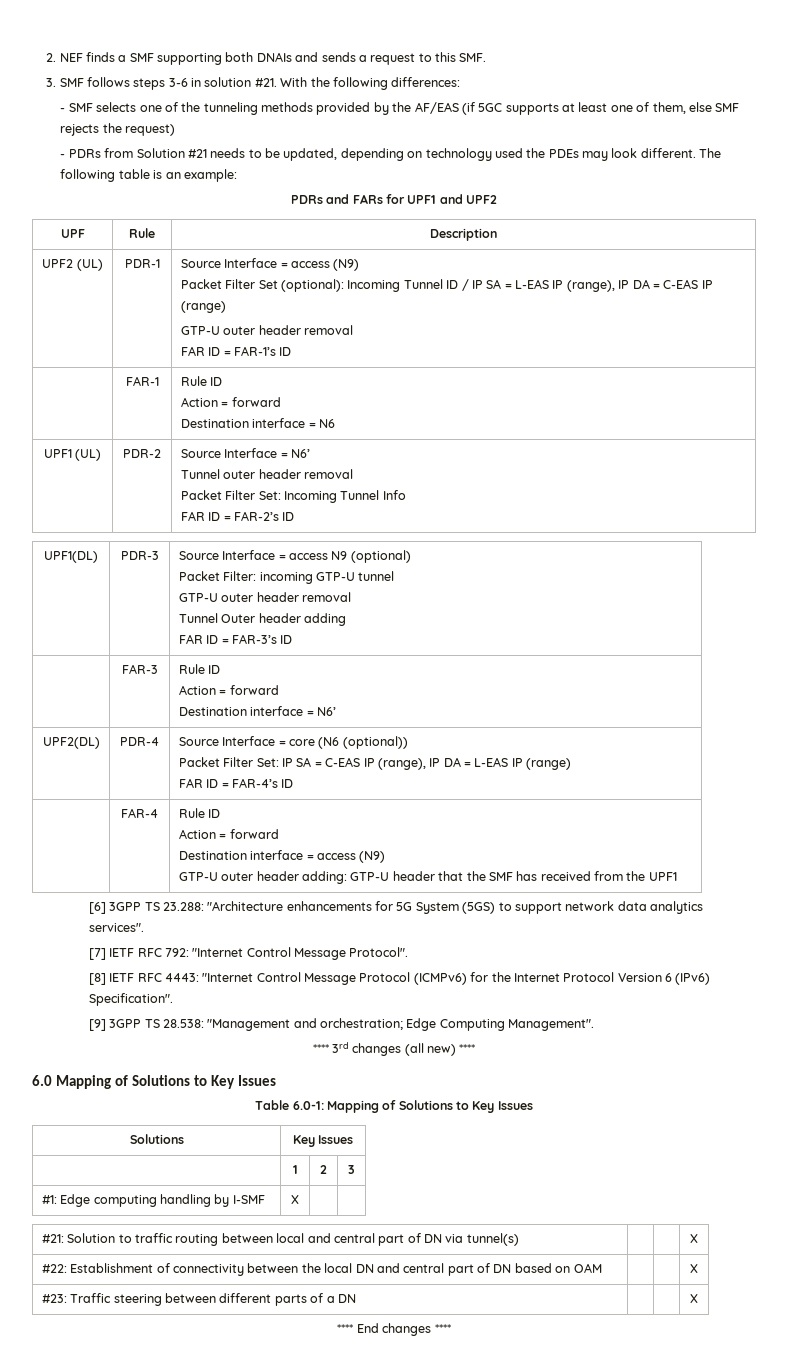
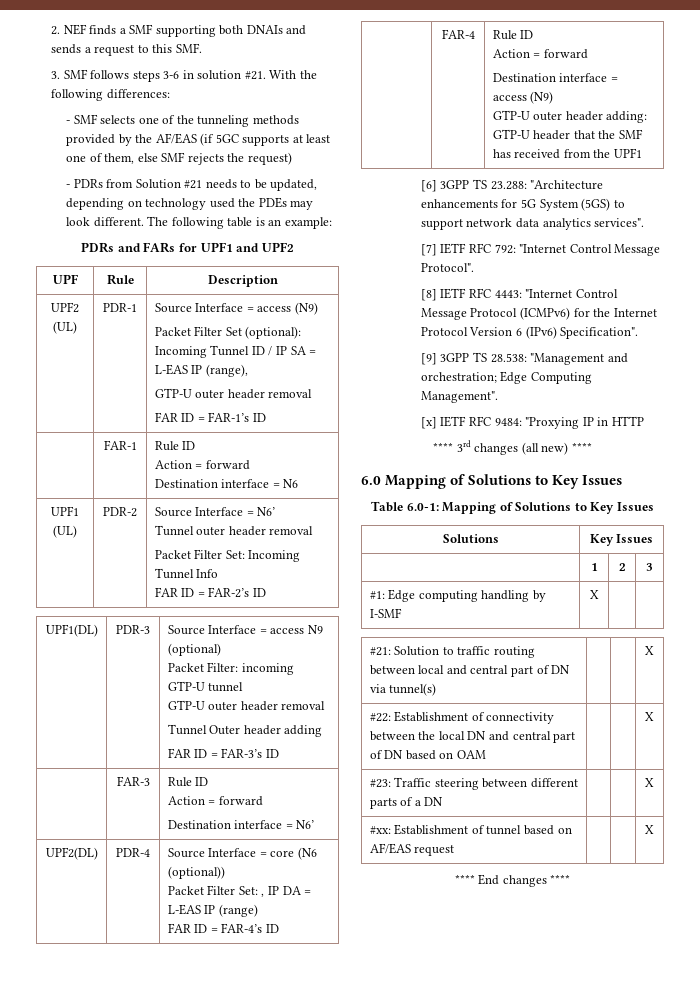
[618,279,713,289] [180,301,226,313] IP DA = C-EAS IP (range) -> (248, 370) none
[282,757,426,770] IP SA = C-EAS IP (range), -> [261,893,265,897] ,
(595, 1025) none -> [420,416,644,429] // [x] IETF RFC 9484: "Proxying IP in HTTP
(698, 1298) none -> [369,824,572,835] [369,843,455,856] [645,825,654,834] // #xx: Establishment of tunnel based on AF/EAS request | | | X

